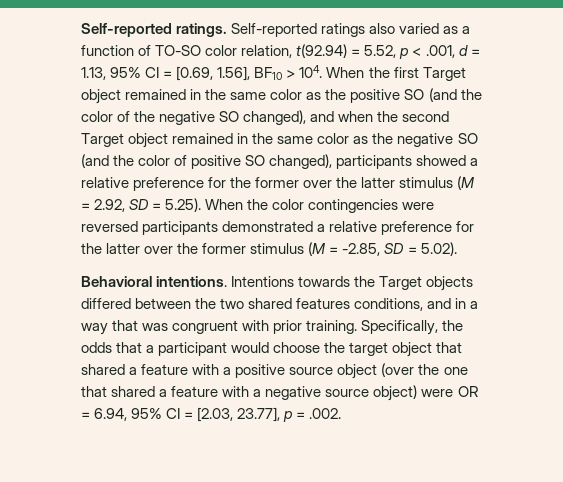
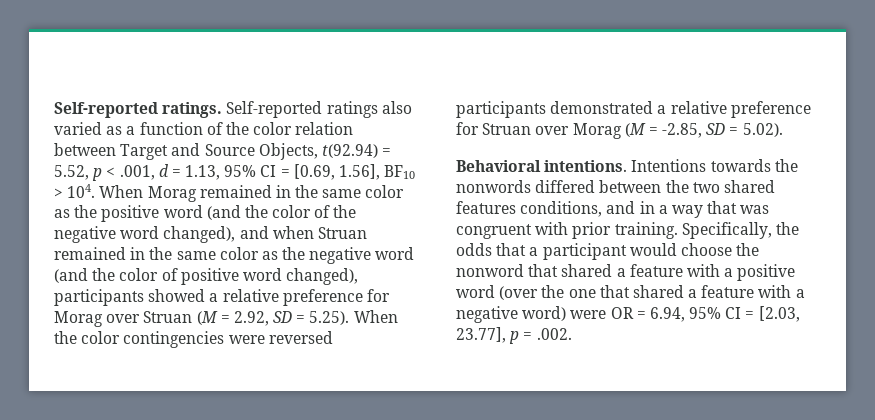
[155,45,293,58] TO-SO color relation, -> [225,122,354,135] [54,143,318,160] the color relation between Target and Source Objects,
[368,67,466,81] [81,89,121,104] the first Target object -> [147,186,197,202] Morag
[404,89,425,100] SO -> [163,205,203,218] word
[219,111,240,122] SO -> [120,226,160,239] word
[377,111,450,122] [81,133,169,148] the second Target object -> [317,227,367,239] Struan
[457,133,478,144] SO -> [375,247,415,260] word
[245,155,266,166] SO -> [242,268,282,281] word
[230,177,454,188] the former over the latter stimulus -> [54,311,193,327] Morag over Struan
[81,243,305,254] the latter over the former stimulus -> [482,123,622,139] Struan over Morag
[379,276,474,291] Target objects -> [456,180,531,193] nonwords
[349,342,433,357] target object -> [456,264,524,277] nonword
[289,364,378,379] source object -> [456,285,495,298] word
[325,385,418,401] source object) -> [522,306,567,321] word)

